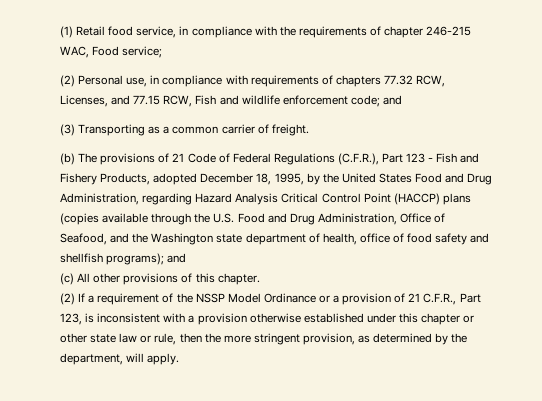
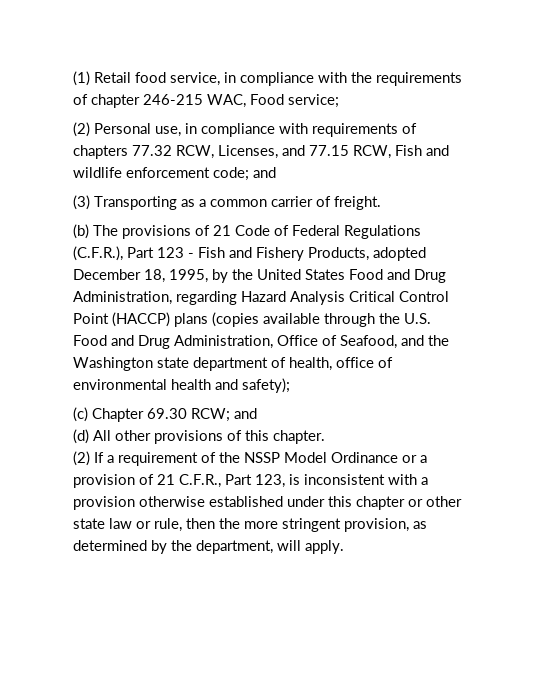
[407,233,490,245] [60,253,187,265] [60,273,74,285] food safety and shellfish programs); and // (c) -> [73,378,290,393] [73,407,257,422] [73,429,89,444] environmental health and safety); // (c) Chapter 69.30 RCW; and // (d)

